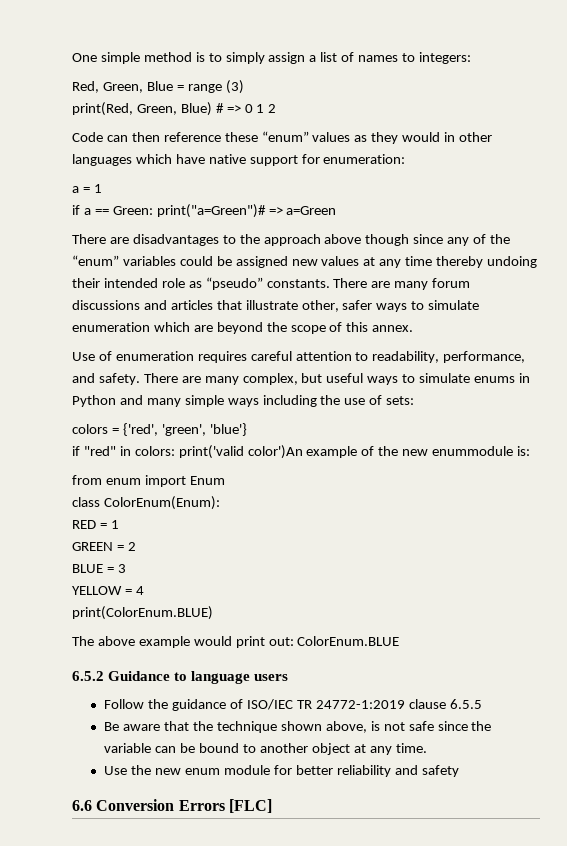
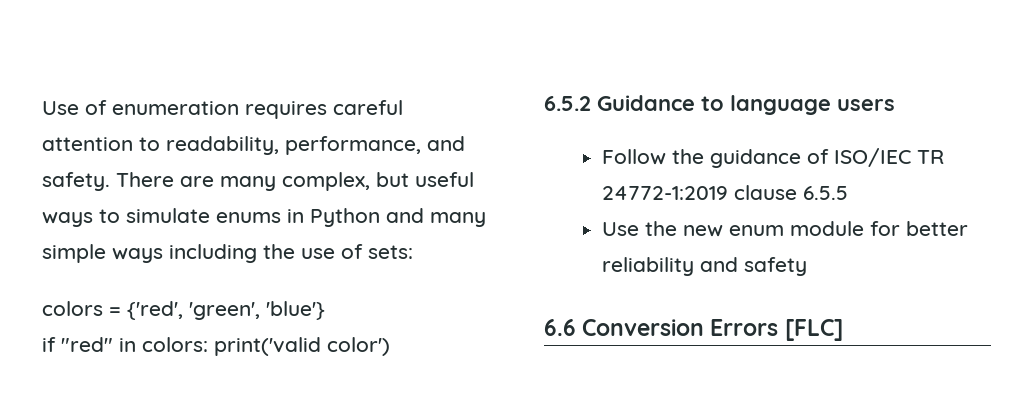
[72,52,471,64] [72,80,244,94] [72,102,277,116] [72,131,493,144] [72,154,406,166] [72,184,102,193] [72,204,337,218] [72,234,511,246] [72,255,538,268] [72,277,471,290] [72,300,480,312] [72,322,414,334] One simple method is to simply assign a list of names to integers: // Red, Green, Blue = range (3) // print(Red, Green, Blue) # => 0 1 2 // Code can then reference these “enum” values as they would in other languages which have native support for enumeration: // a = 1 // if a == Green: print("a=Green")# => a=Green // There are disadvantages to the approach above though since any of the “enum” variables could be assigned new values at any time thereby undoing their intended role as “pseudo” constants. There are many forum discussions and articles that illustrate other, safer ways to simulate enumeration which are beyond the scope of this annex. // -> (42, 108) none
[247,445,531,459] [72,475,225,487] [72,496,220,510] [72,520,119,529] [72,542,136,551] [72,564,126,573] [72,586,144,595] [72,606,213,620] [72,636,400,648] color')An example of the new enummodule is: // from enum import Enum // class ColorEnum(Enum): // RED = 1 // GREEN = 2 // BLUE = 3 // YELLOW = 4 // print(ColorEnum.BLUE) // The above example would print out: ColorEnum.BLUE -> [327,337,390,356] color')
[104,721,492,733] [104,743,427,755] // Be aware that the technique shown above, is not safe since the variable can be bound to another object at any time. -> (849, 193) none

